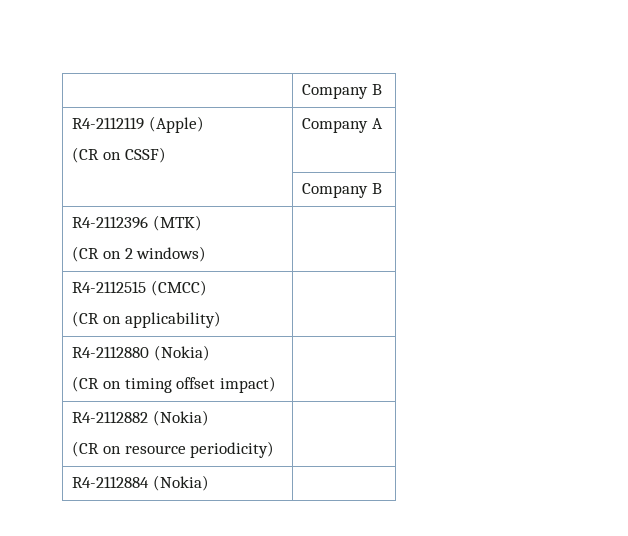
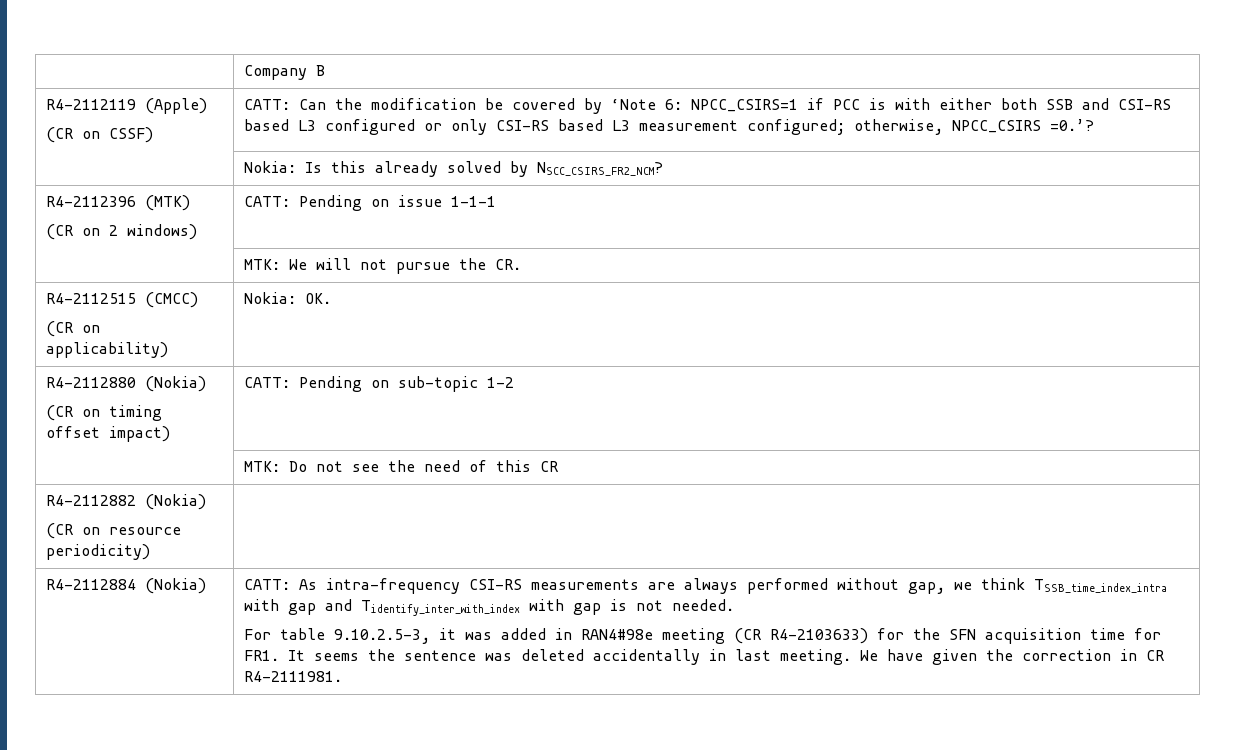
[302,118,383,133] [302,183,382,198] Company A // | Company B -> [244,98,1172,114] [244,119,1095,135] [244,161,664,177] CATT: Can the modification be covered by ‘Note 6: NPCC_CSIRS=1 if PCC is with either both SSB and CSI-RS based L3 configured or only CSI-RS based L3 measurement configured; otherwise, NPCC_CSIRS =0.’? // | Nokia: Is this already solved by NSCC_CSIRS_FR2_NCM?
(207, 254) none -> [244,195,497,211] [244,258,522,274] CATT: Pending on issue 1-1-1 // | MTK: We will not pursue the CR.
(221, 319) none -> [244,292,332,304] Nokia: OK.
(276, 384) none -> [244,376,515,392] [244,460,559,472] CATT: Pending on sub-topic 1-2 // | MTK: Do not see the need of this CR
(209, 483) none -> [244,578,1168,594] [244,599,735,616] [244,628,1162,644] [244,649,1165,665] [244,671,343,682] CATT: As intra-frequency CSI-RS measurements are always performed without gap, we think TSSB_time_index_intra with gap and Tidentify_inter_with_index with gap is not needed. // For table 9.10.2.5-3, it was added in RAN4#98e meeting (CR R4-2103633) for the SFN acquisition time for FR1. It seems the sentence was deleted accidentally in last meeting. We have given the correction in CR R4-2111981.

